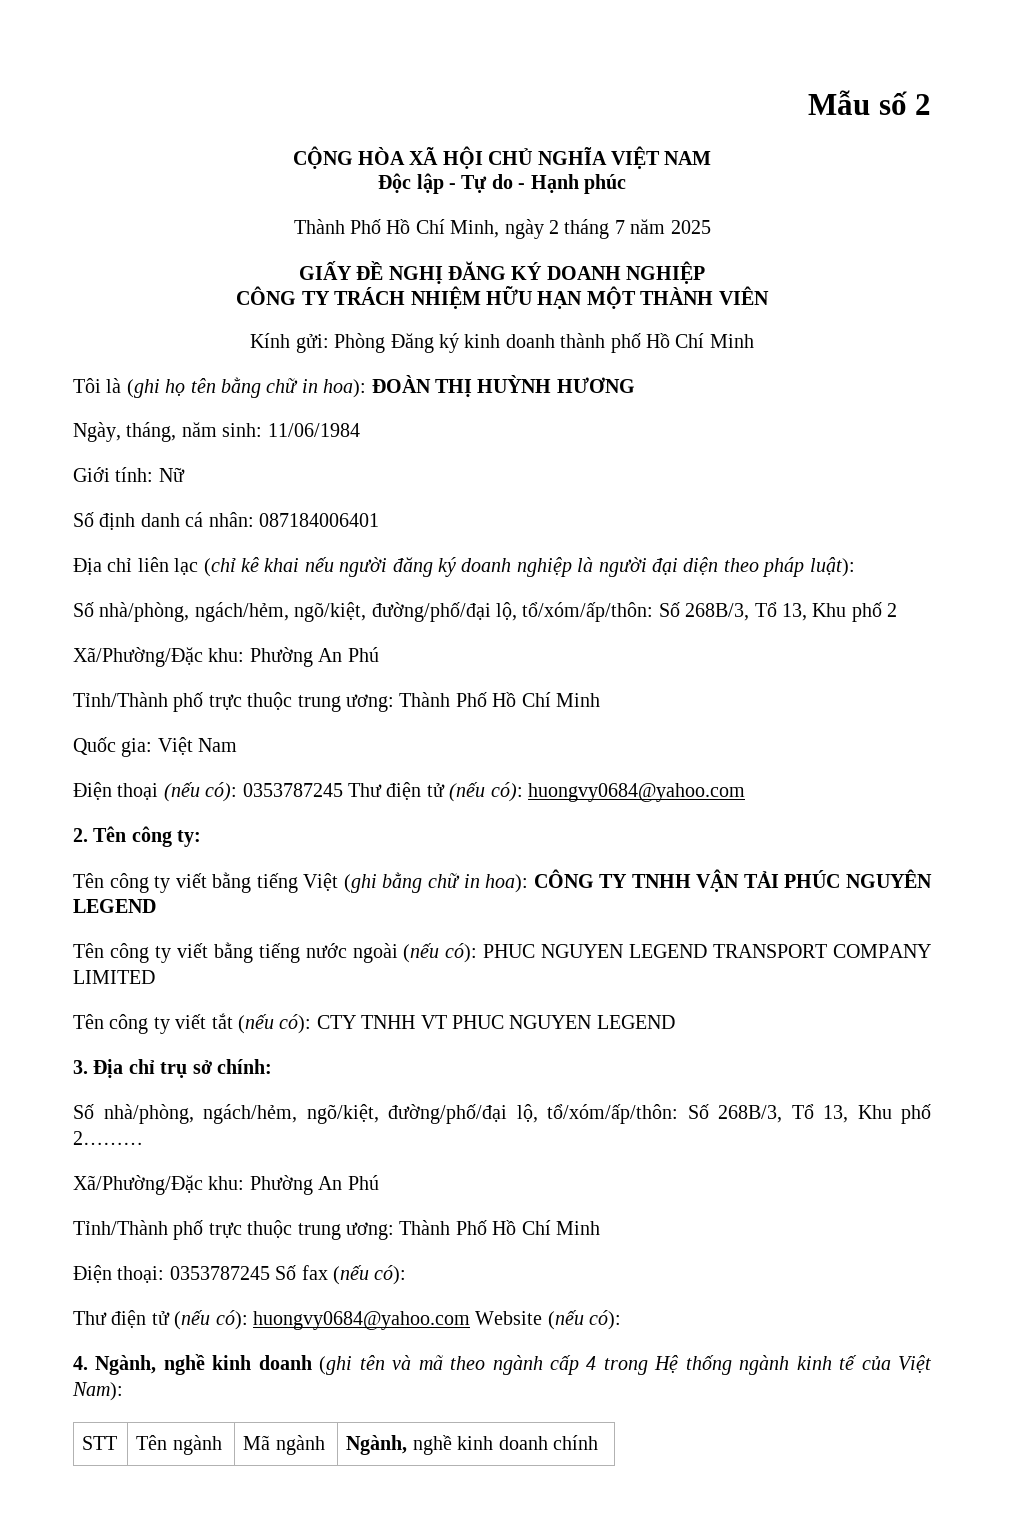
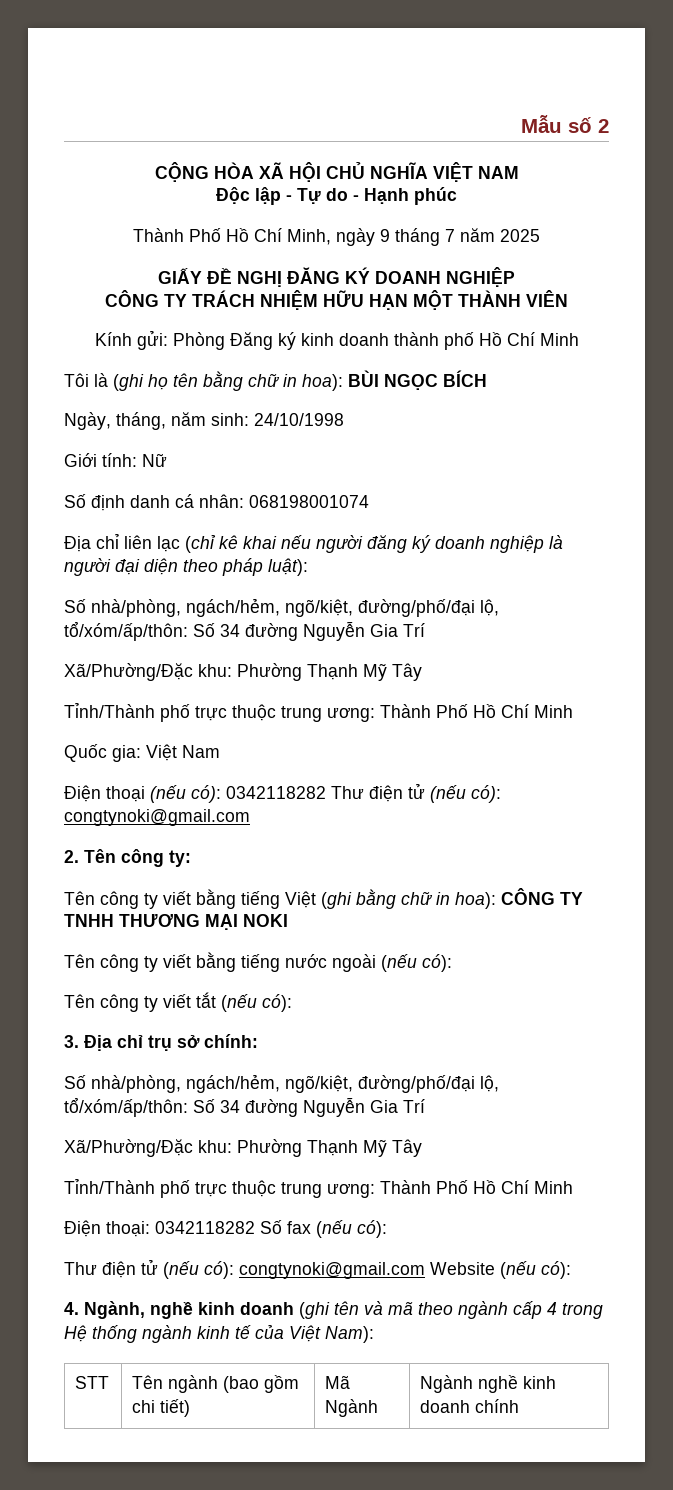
[548,220,559,234] 2 -> [380,229,390,242] 9
[371,375,635,397] ĐOÀN THỊ HUỲNH HƯƠNG -> [348,370,487,390] BÙI NGỌC BÍCH
[267,423,360,437] 11/06/1984 -> [254,413,344,426] 24/10/1998
[259,513,379,527] 087184006401 -> [249,495,369,508] 068198001074
[685,602,898,622] [73,647,379,667] 268B/3, Tổ 13, Khu phố 2 // Xã/Phường/Đặc khu: Phường An Phú -> [220,621,425,641] [64,663,422,681] 34 đường Nguyễn Gia Trí // Xã/Phường/Đặc khu: Phường Thạnh Mỹ Tây
[242,782,745,802] 0353787245 Thư điện tử (nếu có): huongvy0684@yahoo.com -> [226,783,501,803] [64,809,250,826] 0342118282 Thư điện tử (nếu có): congtynoki@gmail.com
[696,869,932,892] [73,899,156,913] VẬN TẢI PHÚC NGUYÊN LEGEND -> [119,914,288,930] THƯƠNG MẠI NOKI
[483,944,932,958] [73,970,155,984] PHUC NGUYEN LEGEND TRANSPORT COMPANY LIMITED -> (452, 963) none
[316,1015,675,1029] CTY TNHH VT PHUC NGUYEN LEGEND -> (292, 1003) none
[718,1104,931,1124] [73,1131,143,1145] [73,1175,379,1195] 268B/3, Tổ 13, Khu phố 2……… // Xã/Phường/Đặc khu: Phường An Phú -> [220,1097,425,1117] [64,1139,422,1157] 34 đường Nguyễn Gia Trí // Xã/Phường/Đặc khu: Phường Thạnh Mỹ Tây
[169,1266,270,1280] 0353787245 -> [155,1221,255,1234] 0342118282
[253,1311,470,1330] huongvy0684@yahoo.com -> [239,1262,425,1279] congtynoki@gmail.com
(222, 1445) none -> [223,1375,300,1393] [132,1399,191,1417] (bao gồm chi tiết)
[275,1435,325,1455] [346,1435,408,1455] ngành | Ngành, -> [325,1399,379,1417] [420,1375,474,1393] Ngành | Ngành

